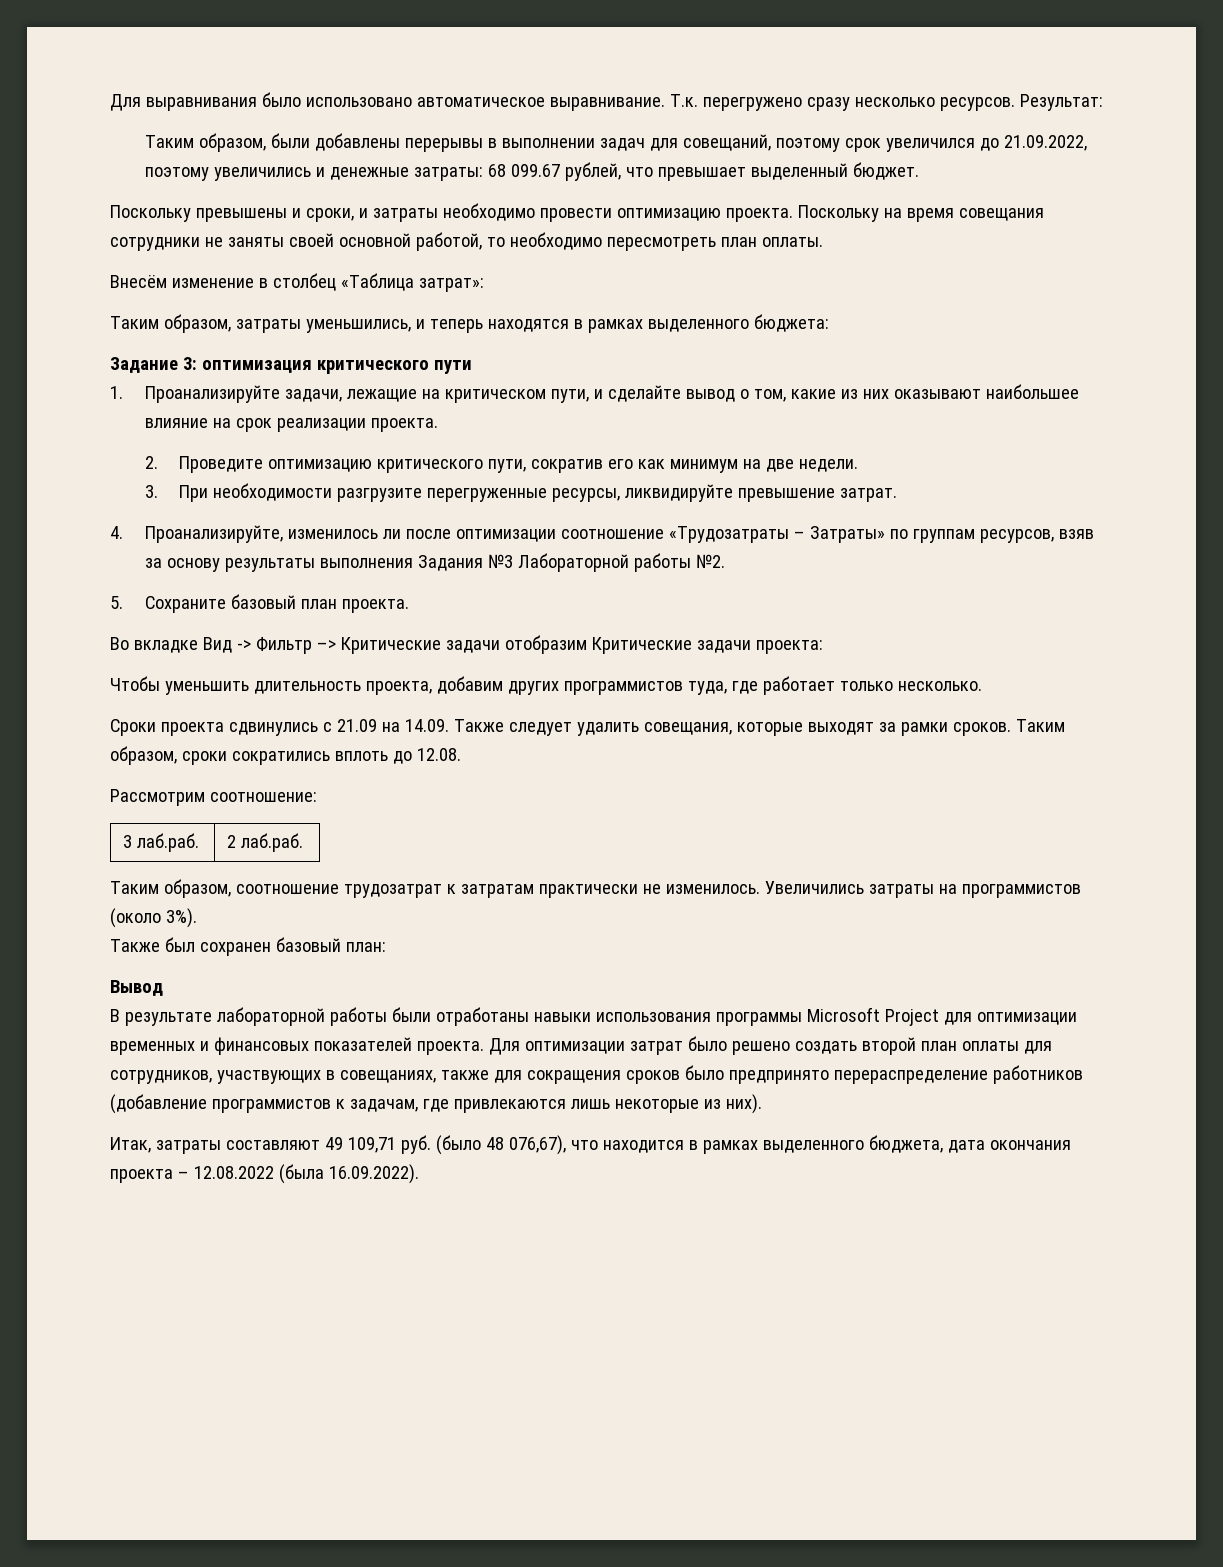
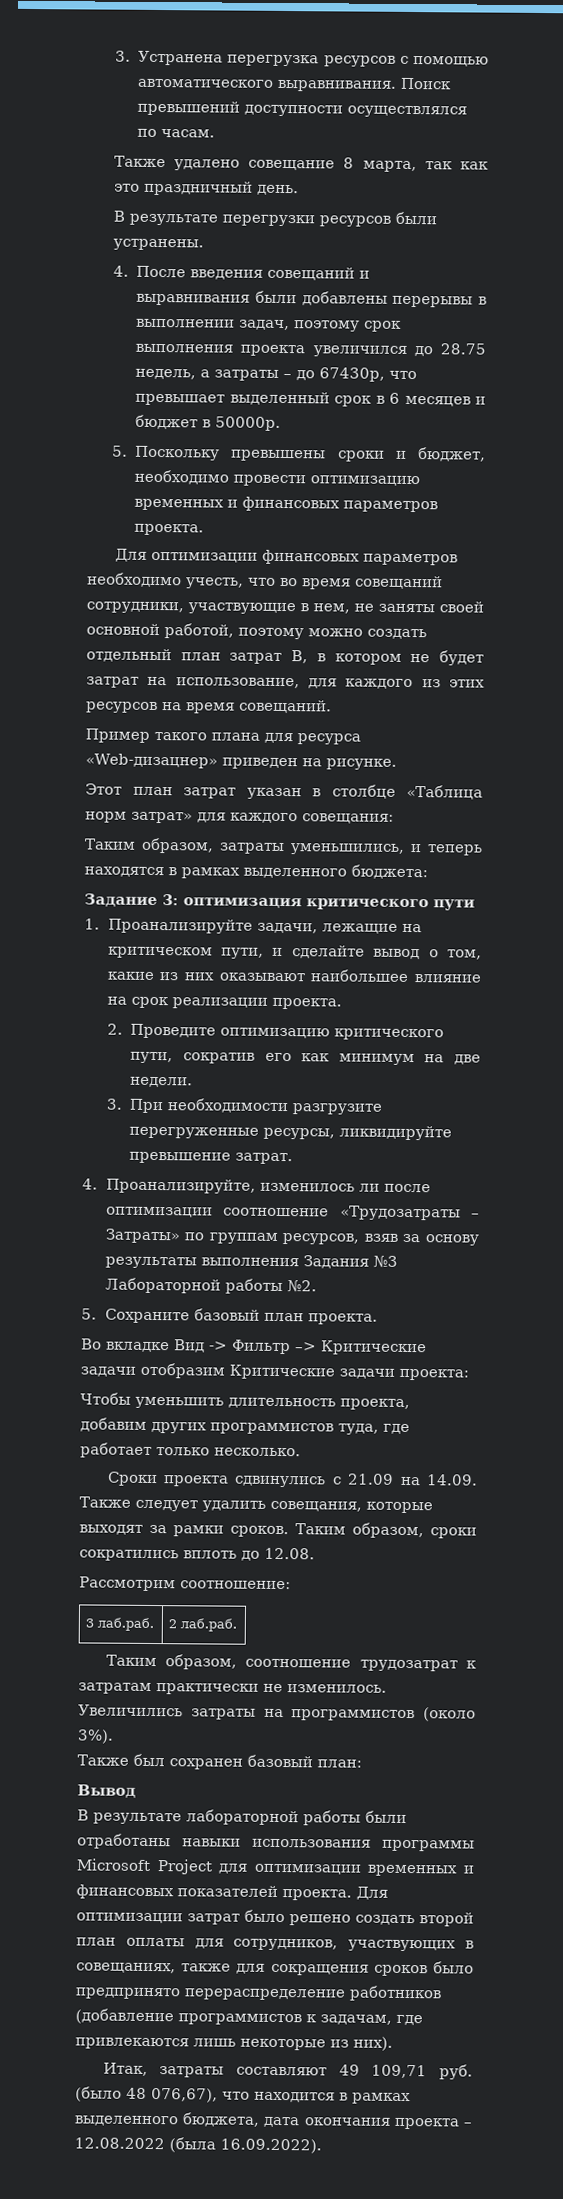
[110,92,1103,111] [144,133,266,152] Для выравнивания было использовано автоматическое выравнивание. Т.к. перегружено сразу несколько ресурсов. Результат: // Таким образом, -> [114,50,490,67] [137,77,453,92] [137,100,468,118] [137,128,216,138] [113,155,489,173] [113,180,299,196] [112,210,437,227] [112,238,204,251] [112,265,371,281] [136,293,251,306] 3. Устранена перегрузка ресурсов с помощью автоматического выравнивания. Поиск превышений доступности осуществлялся по часам. // Также удалено совещание 8 марта, так как это праздничный день. // В результате перегрузки ресурсов были устранены. // 4. После введения совещаний и выравнивания
[599,134,1087,152] [144,162,919,181] [110,203,1044,222] [110,237,200,251] задач для совещаний, поэтому срок увеличился до 21.09.2022, поэтому увеличились и денежные затраты: 68 099.67 рублей, что превышает выделенный бюджет. // Поскольку превышены и сроки, и затраты необходимо провести оптимизацию проекта. Поскольку на время совещания сотрудники -> [239,319,403,332] [135,343,487,357] [135,367,418,382] [135,391,486,407] [135,414,282,431] [111,445,487,462] [134,469,421,487] [134,496,439,513] [134,523,205,536] [114,548,458,566] [87,572,443,590] [86,601,350,615] задач, поэтому срок выполнения проекта увеличился до 28.75 недель, а затраты – до 67430р, что превышает выделенный срок в 6 месяцев и бюджет в 50000р. // 5. Поскольку превышены сроки и бюджет, необходимо провести оптимизацию временных и финансовых параметров проекта. // Для оптимизации финансовых параметров необходимо учесть, что во время совещаний сотрудники, участвующие в нем,
[486,232,823,251] [110,273,484,292] то необходимо пересмотреть план оплаты. // Внесём изменение в столбец «Таблица затрат»: -> [238,627,427,640] [86,648,485,666] [86,676,485,690] [86,699,332,714] [85,728,361,745] [85,753,397,770] [85,783,483,800] [85,811,394,824] поэтому можно создать отдельный план затрат B, в котором не будет затрат на использование, для каждого из этих ресурсов на время совещаний. // Пример такого плана для ресурса «Web-дизацнер» приведен на рисунке. // Этот план затрат указан в столбце «Таблица норм затрат» для каждого совещания:

